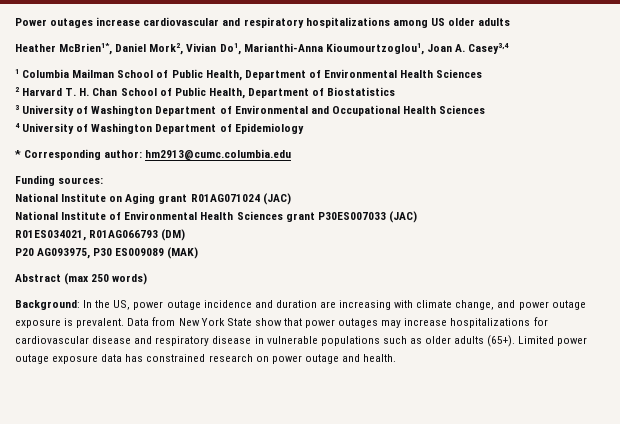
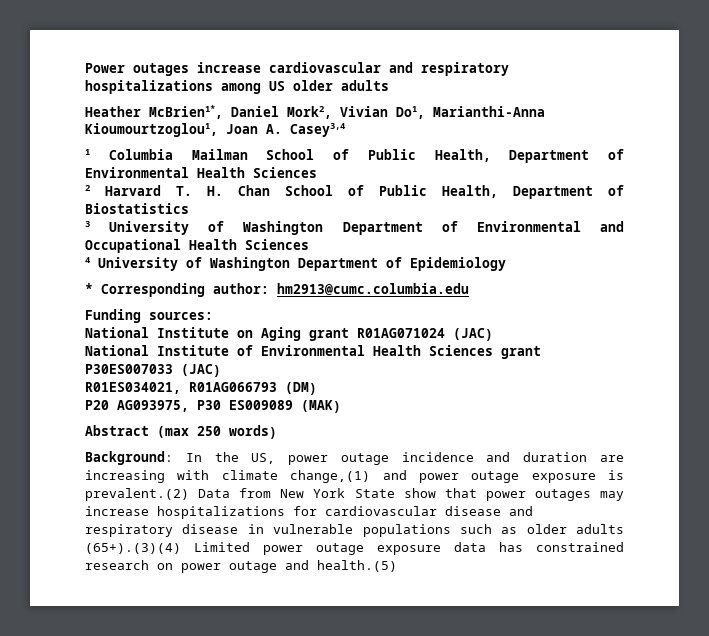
[455,300,495,310] change, -> [290,470,371,483] change,(1)
[76,318,125,328] prevalent. -> [85,488,189,501] prevalent.(2)
[487,335,516,347] (65+). -> [85,543,181,554] (65+).(3)(4)
[363,354,397,362] health. -> [317,560,397,572] health.(5)

